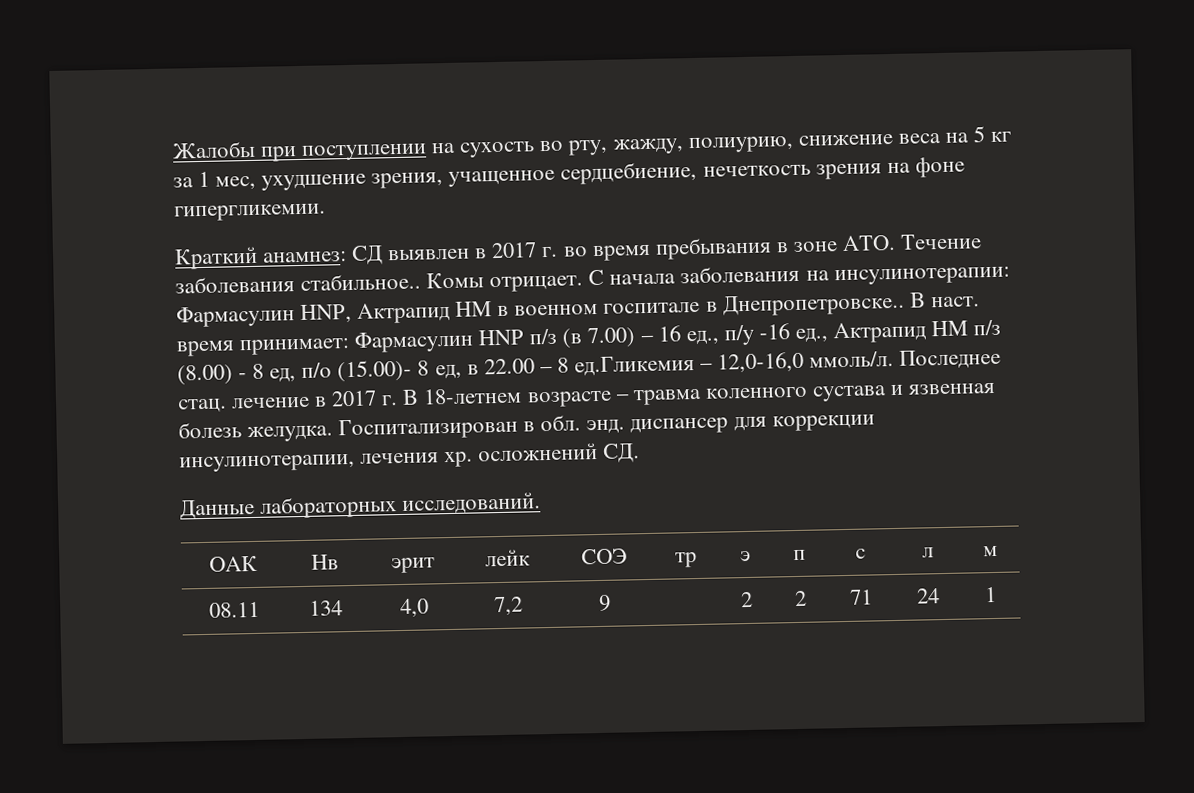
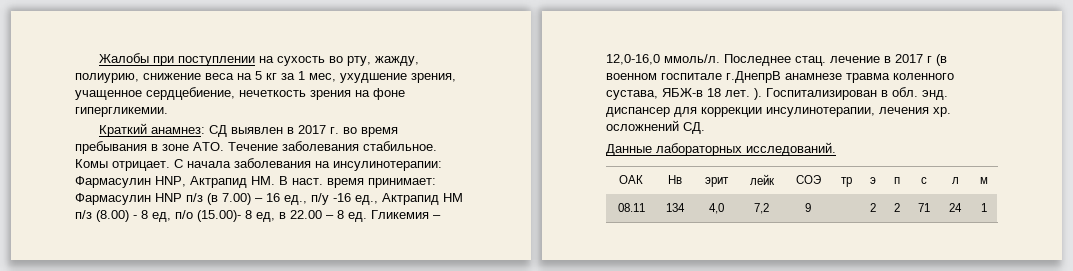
[300,272,422,291] стабильное.. -> [363,141,437,151] стабильное.
[455,292,905,317] НМ в военном госпитале в Днепропетровске.. -> [251,176,275,185] НМ.
[573,355,695,377] ед.Гликемия -> [348,210,429,222] ед. Гликемия
[381,382,996,408] [178,421,334,443] г. В 18-летнем возрасте – травма коленного сустава и язвенная болезь желудка. -> [927,54,947,66] [606,71,954,83] [606,88,762,100] г (в военном госпитале г.ДнепрВ анамнезе травма коленного сустава, ЯБЖ-в 18 лет. ).

